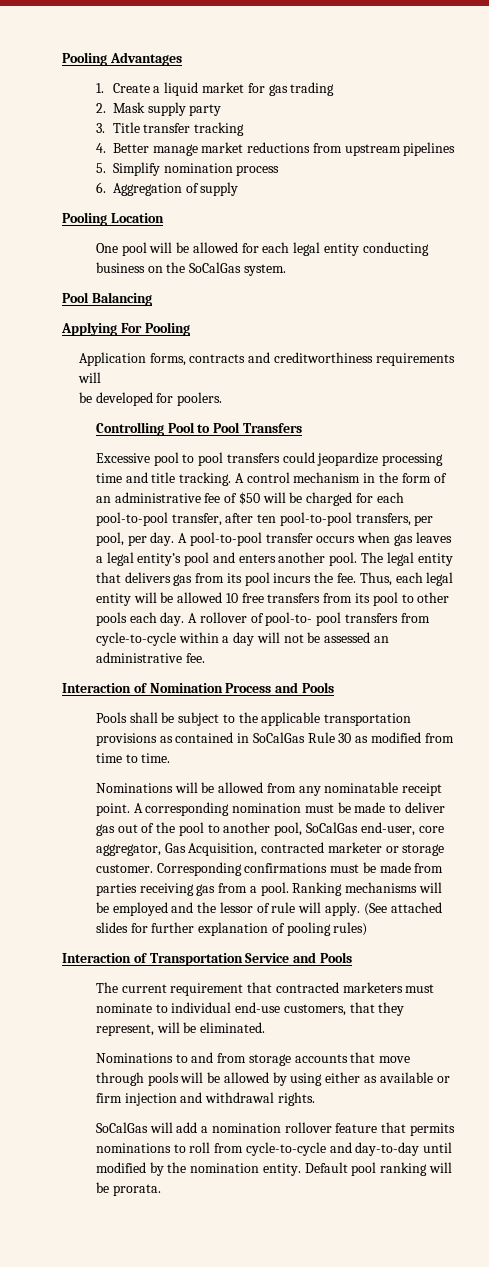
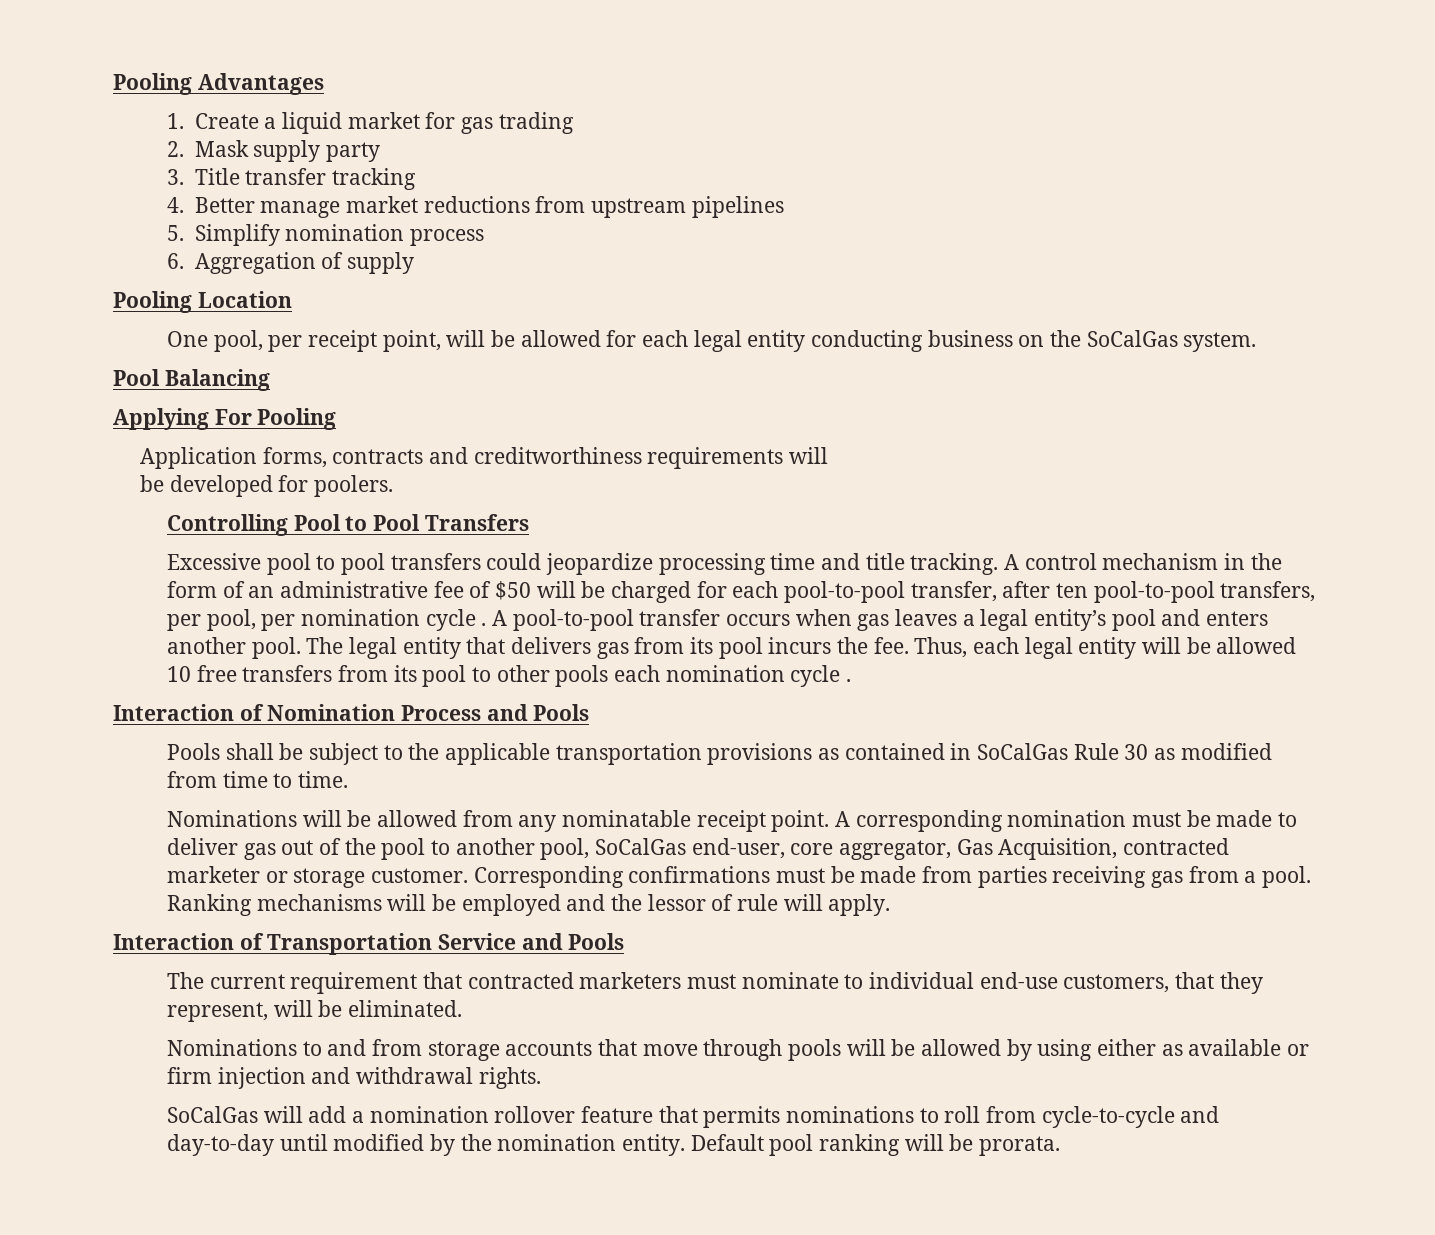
[121,242,147,256] pool -> [213,330,441,352] pool, per receipt point,
[150,532,175,546] day. -> [301,609,487,631] nomination cycle .
[160,612,430,626] [95,632,389,646] [95,652,205,663] day. A rollover of pool-to- pool transfers from cycle-to-cycle within a day will not be assessed an administrative fee. -> [665,665,852,687] nomination cycle .
[363,902,442,916] [95,922,368,936] (See attached slides for further explanation of pooling rules) -> (891, 905) none

